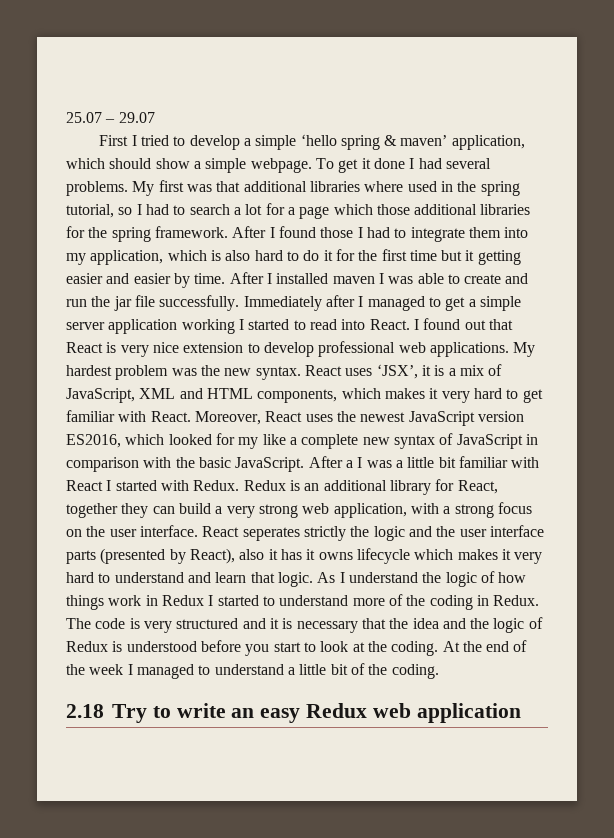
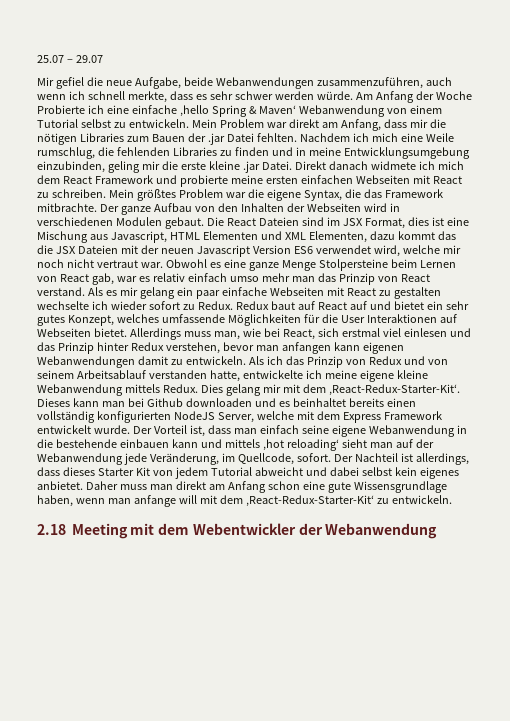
[99,134,525,150] [66,158,491,173] [66,180,520,196] [66,203,531,219] [66,226,529,242] [66,249,521,265] [66,272,529,288] [66,295,521,311] [66,318,513,334] [66,341,536,357] [66,364,503,380] [66,388,543,403] [66,410,524,426] [66,433,538,449] [66,456,540,472] [66,479,498,495] [66,502,532,518] [66,525,544,541] [66,548,543,564] [66,571,527,587] [66,594,540,610] [66,617,543,633] [66,640,528,656] [66,663,439,679] [66,703,521,723] First I tried to develop a simple ‘hello spring & maven’ application, which should show a simple webpage. To get it done I had several problems. My first was that additional libraries where used in the spring tutorial, so I had to search a lot for a page which those additional libraries for the spring framework. After I found those I had to integrate them into my application, which is also hard to do it for the first time but it getting easier and easier by time. After I installed maven I was able to create and run the jar file successfully. Immediately after I managed to get a simple server application working I started to read into React. I found out that React is very nice extension to develop professional web applications. My hardest problem was the new syntax. React uses ‘JSX’, it is a mix of JavaScript, XML and HTML components, which makes it very hard to get familiar with React. Moreover, React uses the newest JavaScript version ES2016, which looked for my like a complete new syntax of JavaScript in comparison with the basic JavaScript. After a I was a little bit familiar with React I started with Redux. Redux is an additional library for React, together they can build a very strong web application, with a strong focus on the user interface. React seperates strictly the logic and the user interface parts (presented by React), also it has it owns lifecycle which makes it very hard to understand and learn that logic. As I understand the logic of how things work in Redux I started to understand more of the coding in Redux. The code is very structured and it is necessary that the idea and the logic of Redux is understood before you start to look at the coding. At the end of the week I managed to understand a little bit of the coding. // 2.18 Try to write an easy Redux web application -> [37,77,452,89] [37,91,472,103] [37,105,442,117] [37,119,446,131] [37,133,454,145] [37,147,470,159] [37,161,464,173] [37,175,462,187] [37,189,443,201] [37,203,400,215] [37,217,469,229] [37,231,456,243] [37,245,461,257] [37,259,456,271] [37,273,430,285] [37,287,441,299] [37,301,469,310] [37,314,457,326] [37,328,471,340] [37,342,404,354] [37,356,448,368] [37,370,428,382] [37,384,460,396] [37,398,416,407] [37,411,442,423] [37,425,467,437] [37,439,434,451] [37,453,469,465] [37,467,459,479] [37,481,447,493] [37,495,452,507] [37,523,438,539] Mir gefiel die neue Aufgabe, beide Webanwendungen zusammenzuführen, auch wenn ich schnell merkte, dass es sehr schwer werden würde. Am Anfang der Woche Probierte ich eine einfache ‚hello Spring & Maven‘ Webanwendung von einem Tutorial selbst zu entwickeln. Mein Problem war direkt am Anfang, dass mir die nötigen Libraries zum Bauen der .jar Datei fehlten. Nachdem ich mich eine Weile rumschlug, die fehlenden Libraries zu finden und in meine Entwicklungsumgebung einzubinden, geling mir die erste kleine .jar Datei. Direkt danach widmete ich mich dem React Framework und probierte meine ersten einfachen Webseiten mit React zu schreiben. Mein größtes Problem war die eigene Syntax, die das Framework mitbrachte. Der ganze Aufbau von den Inhalten der Webseiten wird in verschiedenen Modulen gebaut. Die React Dateien sind im JSX Format, dies ist eine Mischung aus Javascript, HTML Elementen und XML Elementen, dazu kommt das die JSX Dateien mit der neuen Javascript Version ES6 verwendet wird, welche mir noch nicht vertraut war. Obwohl es eine ganze Menge Stolpersteine beim Lernen von React gab, war es relativ einfach umso mehr man das Prinzip von React verstand. Als es mir gelang ein paar einfache Webseiten mit React zu gestalten wechselte ich wieder sofort zu Redux. Redux baut auf React auf und bietet ein sehr gutes Konzept, welches umfassende Möglichkeiten für die User Interaktionen auf Webseiten bietet. Allerdings muss man, wie bei React, sich erstmal viel einlesen und das Prinzip hinter Redux verstehen, bevor man anfangen kann eigenen Webanwendungen damit zu entwickeln. Als ich das Prinzip von Redux und von seinem Arbeitsablauf verstanden hatte, entwickelte ich meine eigene kleine Webanwendung mittels Redux. Dies gelang mir mit dem ‚React-Redux-Starter-Kit‘. Dieses kann man bei Github downloaden und es beinhaltet bereits einen vollständig konfigurierten NodeJS Server, welche mit dem Express Framework entwickelt wurde. Der Vorteil ist, dass man einfach seine eigene Webanwendung in die bestehende einbauen kann und mittels ‚hot reloading‘ sieht man auf der Webanwendung jede Veränderung, im Quellcode, sofort. Der Nachteil ist allerdings, dass dieses Starter Kit von jedem Tutorial abweicht und dabei selbst kein eigenes anbietet. Daher muss man direkt am Anfang schon eine gute Wissensgrundlage haben, wenn man anfange will mit dem ‚React-Redux-Starter-Kit‘ zu entwickeln. // 2.18 Meeting mit dem Webentwickler der Webanwendung

